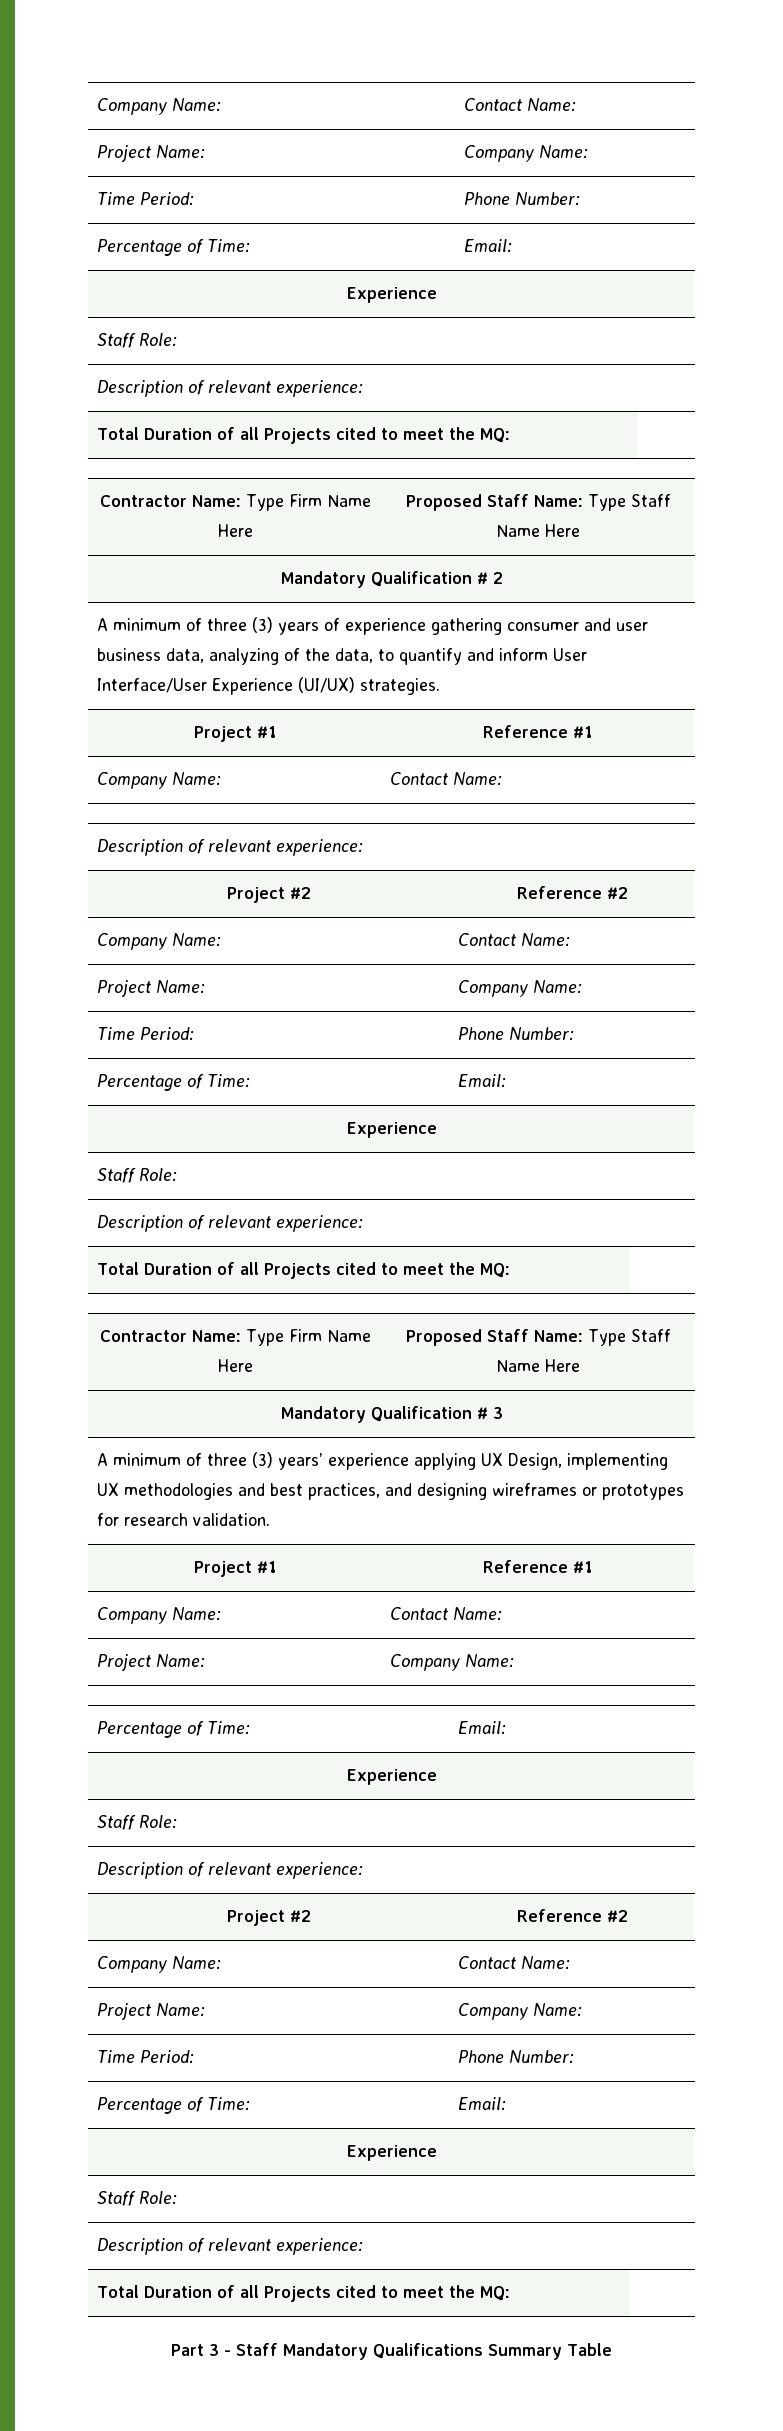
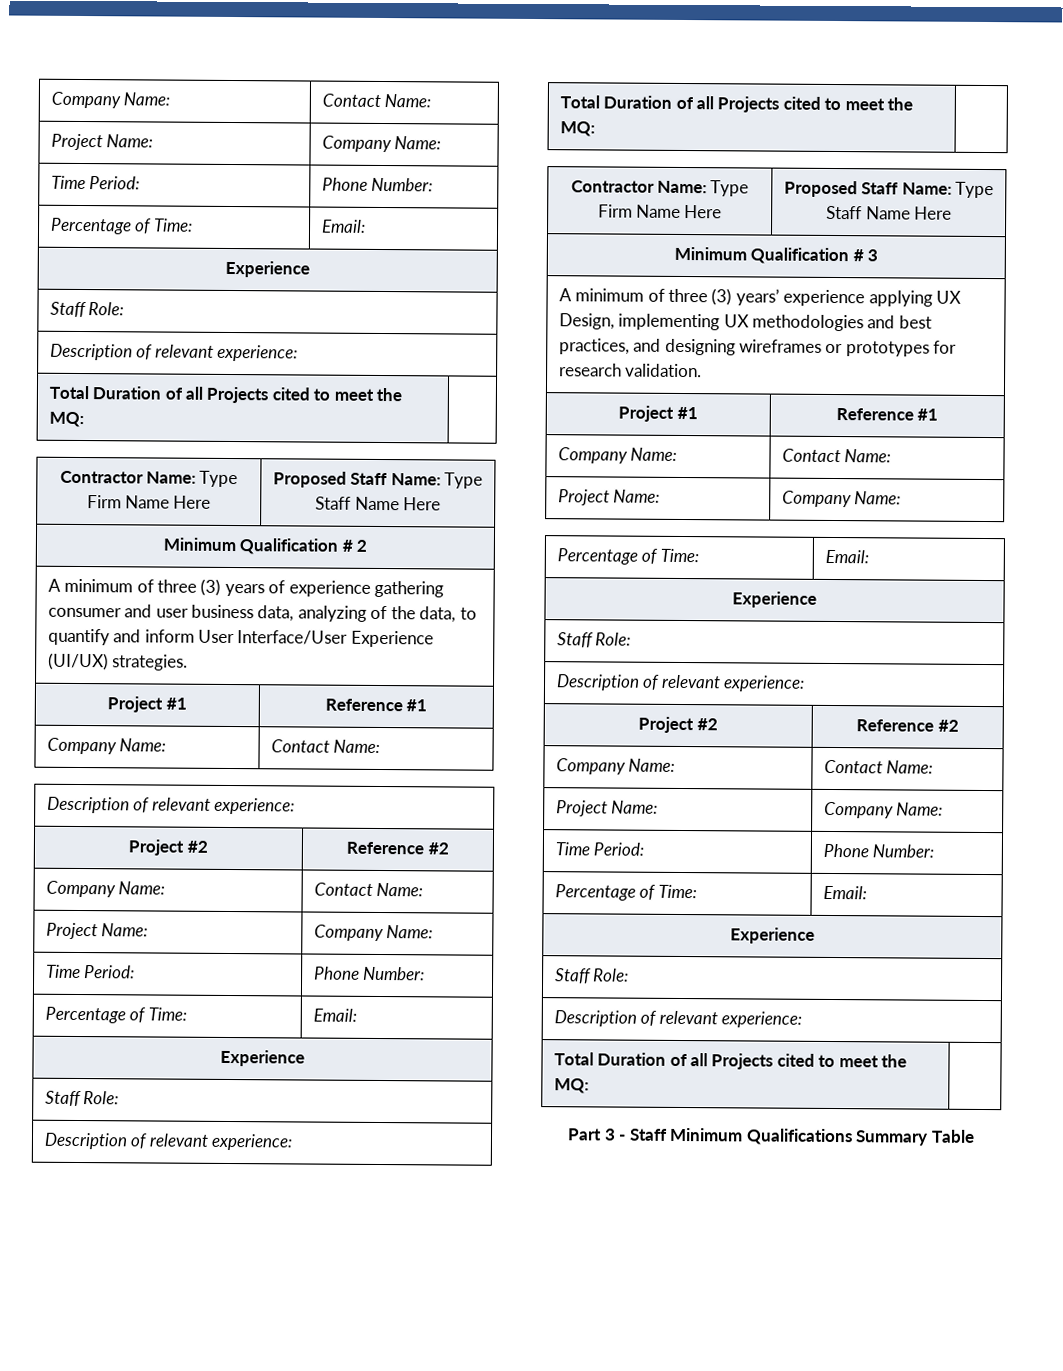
[280,571,366,588] Mandatory -> [162,537,236,552] Minimum
[280,1406,366,1423] Mandatory -> [673,246,747,261] Minimum
[283,2343,369,2360] Mandatory -> [669,1127,744,1142] Minimum

